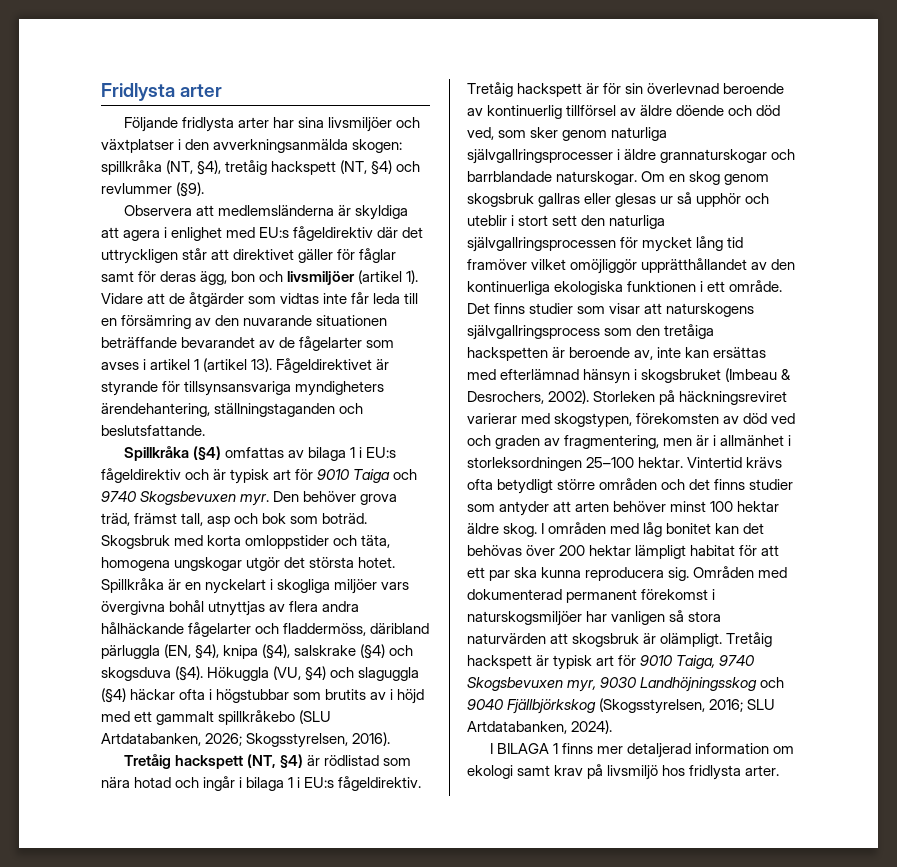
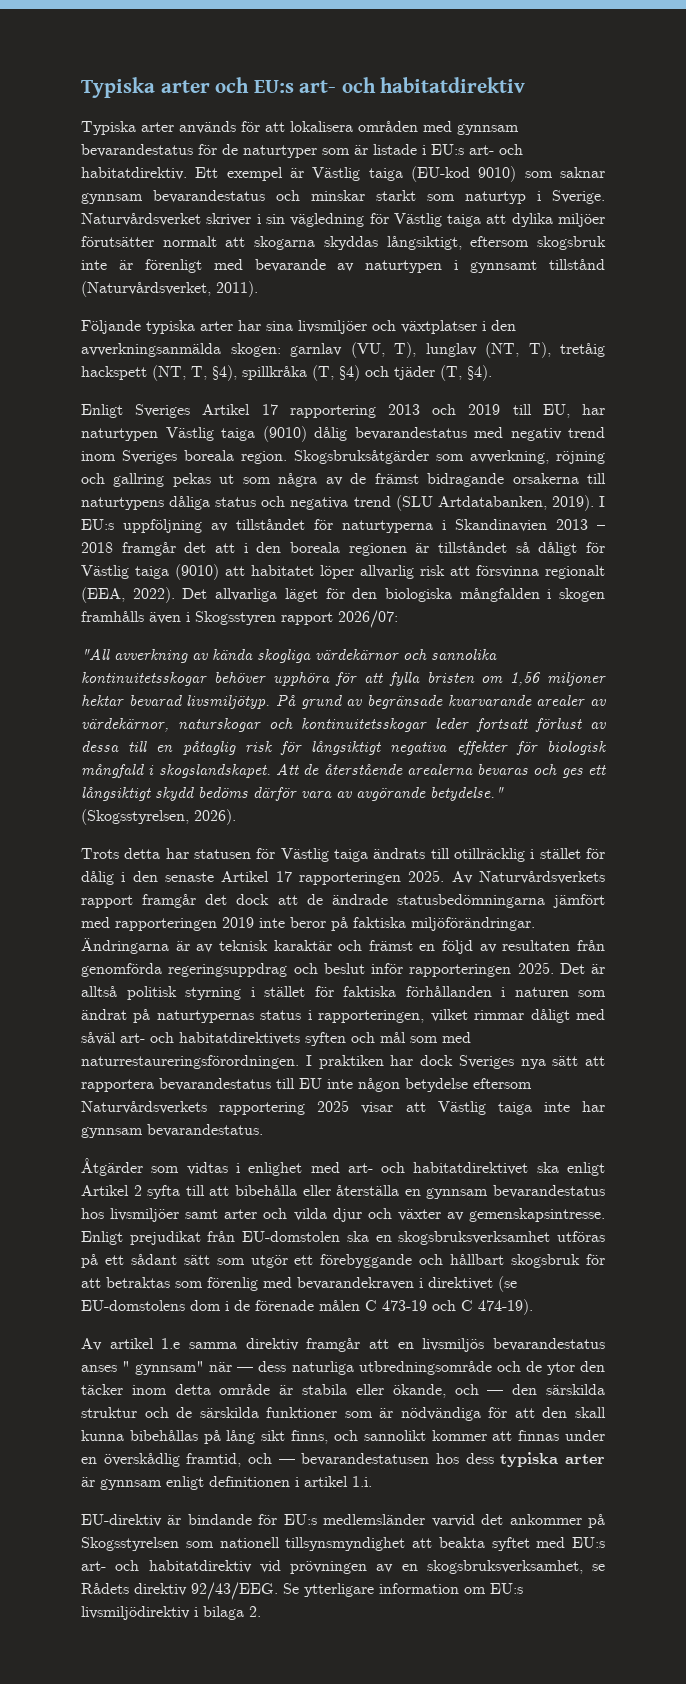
[101,83,223,101] Fridlysta arter -> [81,77,526,98] [81,121,519,135] [81,144,523,158] [81,166,605,182] [81,190,605,204] [81,213,606,227] [81,236,606,250] [81,259,606,273] [81,281,258,297] Typiska arter och EU:s art- och habitatdirektiv // Typiska arter används för att lokalisera områden med gynnsam bevarandestatus för de naturtyper som är listade i EU:s art- och habitatdirektiv. Ett exempel är Västlig taiga (EU-kod 9010) som saknar gynnsam bevarandestatus och minskar starkt som naturtyp i Sverige. Naturvårdsverket skriver i sin vägledning för Västlig taiga att dylika miljöer förutsätter normalt att skogarna skyddas långsiktigt, eftersom skogsbruk inte är förenligt med bevarande av naturtypen i gynnsamt tillstånd (Naturvårdsverket, 2011).
[182,117,235,132] fridlysta -> [146,320,195,334] typiska
[101,160,421,175] [101,182,205,197] [124,205,409,220] [101,226,424,241] [101,248,397,264] [101,270,419,285] [101,292,419,307] [101,315,388,329] [101,336,395,351] [101,358,390,373] [101,381,385,396] [101,403,364,417] [101,425,205,436] [124,446,397,461] [101,468,418,484] [101,491,398,506] [101,513,368,527] [101,535,391,549] [101,557,396,571] [101,578,410,594] [101,600,360,616] [101,622,430,637] [101,644,414,659] [101,666,420,681] [101,688,425,704] [101,710,332,725] [101,732,391,748] [124,754,412,769] [101,776,422,791] [467,82,785,97] [467,105,781,119] [467,127,668,141] [467,149,796,164] [467,171,770,185] [467,192,770,207] [467,215,666,229] [467,236,744,252] [467,258,796,274] [467,280,783,295] [467,303,755,317] [467,324,715,340] [467,347,767,361] [467,368,792,384] [467,390,788,405] [467,413,796,428] [467,435,792,449] [467,457,783,471] [467,478,794,494] [467,501,780,516] [467,522,765,537] [467,545,780,559] [467,566,788,581] [467,589,716,603] [467,610,722,626] [467,632,773,647] [467,655,756,670] [467,677,785,692] [467,698,776,714] [467,720,613,734] [490,743,795,758] [467,764,780,780] spillkråka (NT, §4), tretåig hackspett (NT, §4) och revlummer (§9). // Observera att medlemsländerna är skyldiga att agera i enlighet med EU:s fågeldirektiv där det uttryckligen står att direktivet gäller för fåglar samt för deras ägg, bon och livsmiljöer (artikel 1). Vidare att de åtgärder som vidtas inte får leda till en försämring av den nuvarande situationen beträffande bevarandet av de fågelarter som avses i artikel 1 (artikel 13). Fågeldirektivet är styrande för tillsynsansvariga myndigheters ärendehantering, ställningstaganden och beslutsfattande. // Spillkråka (§4) omfattas av bilaga 1 i EU:s fågeldirektiv och är typisk art för 9010 Taiga och 9740 Skogsbevuxen myr. Den behöver grova träd, främst tall, asp och bok som boträd. Skogsbruk med korta omloppstider och täta, homogena ungskogar utgör det största hotet. Spillkråka är en nyckelart i skogliga miljöer vars övergivna bohål utnyttjas av flera andra hålhäckande fågelarter och fladdermöss, däribland pärluggla (EN, §4), knipa (§4), salskrake (§4) och skogsduva (§4). Hökuggla (VU, §4) och slaguggla (§4) häckar ofta i högstubbar som brutits av i höjd med ett gammalt spillkråkebo (SLU Artdatabanken, 2026; Skogsstyrelsen, 2016). // Tretåig hackspett (NT, §4) är rödlistad som nära hotad och ingår i bilaga 1 i EU:s fågeldirektiv. Tretåig hackspett är för sin överlevnad beroende av kontinuerlig tillförsel av äldre döende och död ved, som sker genom naturliga självgallringsprocesser i äldre grannaturskogar och barrblandade naturskogar. Om en skog genom skogsbruk gallras eller glesas ur så upphör och uteblir i stort sett den naturliga självgallringsprocessen för mycket lång tid framöver vilket omöjliggör upprätthållandet av den kontinuerliga ekologiska funktionen i ett område. Det finns studier som visar att naturskogens självgallringsprocess som den tretåiga hackspetten är beroende av, inte kan ersättas med efterlämnad hänsyn i skogsbruket (Imbeau & Desrochers, 2002). Storleken på häckningsreviret varierar med skogstypen, förekomsten av död ved och graden av fragmentering, men är i allmänhet i storleksordningen 25–100 hektar. Vintertid krävs ofta betydligt större områden och det finns studier som antyder att arten behöver minst 100 hektar äldre skog. I områden med låg bonitet kan det behövas över 200 hektar lämpligt habitat för att ett par ska kunna reproducera sig. Områden med dokumenterad permanent förekomst i naturskogsmiljöer har vanligen så stora naturvärden att skogsbruk är olämpligt. Tretåig hackspett är typisk art för 9010 Taiga, 9740 Skogsbevuxen myr, 9030 Landhöjningsskog och 9040 Fjällbjörkskog (Skogsstyrelsen, 2016; SLU Artdatabanken, 2024). // I BILAGA 1 finns mer detaljerad information om ekologi samt krav på livsmiljö hos fridlysta arter. -> [290,342,605,358] [81,365,492,381] [81,404,605,418] [81,426,605,442] [81,450,605,464] [81,473,606,487] [81,495,605,511] [81,519,605,533] [81,542,606,556] [81,564,605,580] [81,587,605,603] [81,610,398,628] [81,648,497,663] [81,672,606,686] [81,694,606,709] [81,718,606,732] [81,741,607,755] [81,763,606,778] [81,787,504,801] [81,809,236,825] [81,848,605,862] [81,870,605,885] [81,894,605,908] [81,917,535,931] [81,938,605,954] [81,962,605,977] [81,986,606,1000] [81,1009,606,1023] [81,1032,471,1046] [81,1055,605,1069] [81,1078,532,1092] [81,1100,605,1115] [81,1124,263,1138] [81,1158,605,1176] [81,1185,605,1199] [81,1208,605,1222] [81,1231,605,1245] [81,1254,606,1268] [81,1276,517,1292] [81,1299,533,1315] [81,1338,605,1352] [81,1361,605,1375] [81,1384,605,1398] [81,1407,606,1421] [81,1430,605,1444] [81,1452,605,1467] [81,1476,372,1490] [81,1514,606,1528] [81,1537,605,1551] [81,1560,605,1574] [81,1582,523,1600] [81,1606,261,1620] garnlav (VU, T), lunglav (NT, T), tretåig hackspett (NT, T, §4), spillkråka (T, §4) och tjäder (T, §4). // Enligt Sveriges Artikel 17 rapportering 2013 och 2019 till EU, har naturtypen Västlig taiga (9010) dålig bevarandestatus med negativ trend inom Sveriges boreala region. Skogsbruksåtgärder som avverkning, röjning och gallring pekas ut som några av de främst bidragande orsakerna till naturtypens dåliga status och negativa trend (SLU Artdatabanken, 2019). I EU:s uppföljning av tillståndet för naturtyperna i Skandinavien 2013 – 2018 framgår det att i den boreala regionen är tillståndet så dåligt för Västlig taiga (9010) att habitatet löper allvarlig risk att försvinna regionalt (EEA, 2022). Det allvarliga läget för den biologiska mångfalden i skogen framhålls även i Skogsstyren rapport 2026/07: // "All avverkning av kända skogliga värdekärnor och sannolika kontinuitetsskogar behöver upphöra för att fylla bristen om 1,56 miljoner hektar bevarad livsmiljötyp. På grund av begränsade kvarvarande arealer av värdekärnor, naturskogar och kontinuitetsskogar leder fortsatt förlust av dessa till en påtaglig risk för långsiktigt negativa effekter för biologisk mångfald i skogslandskapet. Att de återstående arealerna bevaras och ges ett långsiktigt skydd bedöms därför vara av avgörande betydelse." (Skogsstyrelsen, 2026). // Trots detta har statusen för Västlig taiga ändrats till otillräcklig i stället för dålig i den senaste Artikel 17 rapporteringen 2025. Av Naturvårdsverkets rapport framgår det dock att de ändrade statusbedömningarna jämfört med rapporteringen 2019 inte beror på faktiska miljöförändringar. Ändringarna är av teknisk karaktär och främst en följd av resultaten från genomförda regeringsuppdrag och beslut inför rapporteringen 2025. Det är alltså politisk styrning i stället för faktiska förhållanden i naturen som ändrat på naturtypernas status i rapporteringen, vilket rimmar dåligt med såväl art- och habitatdirektivets syften och mål som med naturrestaureringsförordningen. I praktiken har dock Sveriges nya sätt att rapportera bevarandestatus till EU inte någon betydelse eftersom Naturvårdsverkets rapportering 2025 visar att Västlig taiga inte har gynnsam bevarandestatus. // Åtgärder som vidtas i enlighet med art- och habitatdirektivet ska enligt Artikel 2 syfta till att bibehålla eller återställa en gynnsam bevarandestatus hos livsmiljöer samt arter och vilda djur och växter av gemenskapsintresse. Enligt prejudikat från EU-domstolen ska en skogsbruksverksamhet utföras på ett sådant sätt som utgör ett förebyggande och hållbart skogsbruk för att betraktas som förenlig med bevarandekraven i direktivet (se EU-domstolens dom i de förenade målen C 473-19 och C 474-19). // Av artikel 1.e samma direktiv framgår att en livsmiljös bevarandestatus anses " gynnsam" när — dess naturliga utbredningsområde och de ytor den täcker inom detta område är stabila eller ökande, och — den särskilda struktur och de särskilda funktioner som är nödvändiga för att den skall kunna bibehållas på lång sikt finns, och sannolikt kommer att finnas under en överskådlig framtid, och — bevarandestatusen hos dess typiska arter är gynnsam enligt definitionen i artikel 1.i. // EU-direktiv är bindande för EU:s medlemsländer varvid det ankommer på Skogsstyrelsen som nationell tillsynsmyndighet att beakta syftet med EU:s art- och habitatdirektiv vid prövningen av en skogsbruksverksamhet, se Rådets direktiv 92/43/EEG. Se ytterligare information om EU:s livsmiljödirektiv i bilaga 2.

